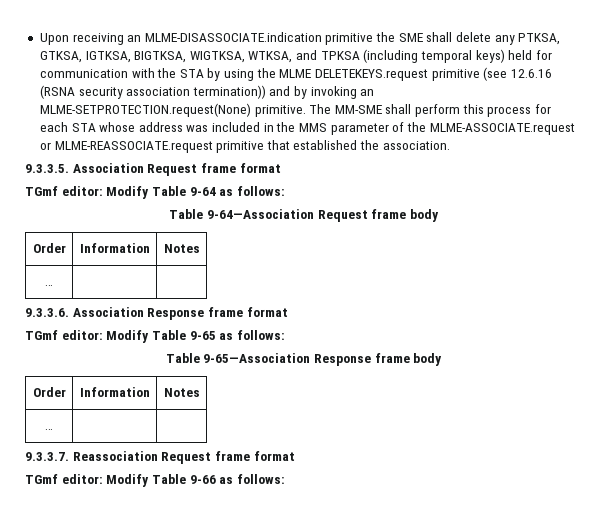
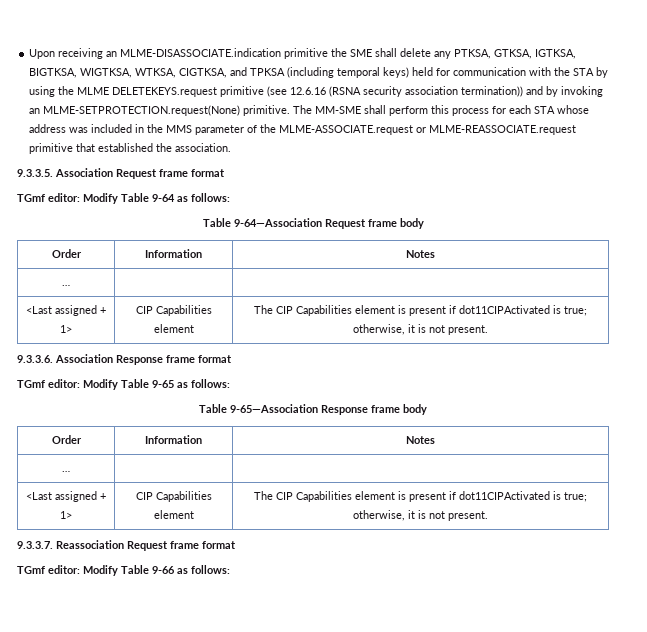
(293, 57) none -> [179,68,228,78] CIGTKSA,
(53, 285) none -> [26,305,106,316] [60,325,72,333] [135,305,212,316] [153,324,194,333] [254,305,587,316] [353,324,488,335] // <Last assigned + 1> | CIP Capabilities element | The CIP Capabilities element is present if dot11CIPActivated is true; otherwise, it is not present.
(53, 429) none -> [26,491,106,502] [60,511,72,519] [135,491,212,502] [153,510,194,519] [254,491,587,502] [353,510,488,521] // <Last assigned + 1> | CIP Capabilities element | The CIP Capabilities element is present if dot11CIPActivated is true; otherwise, it is not present.

